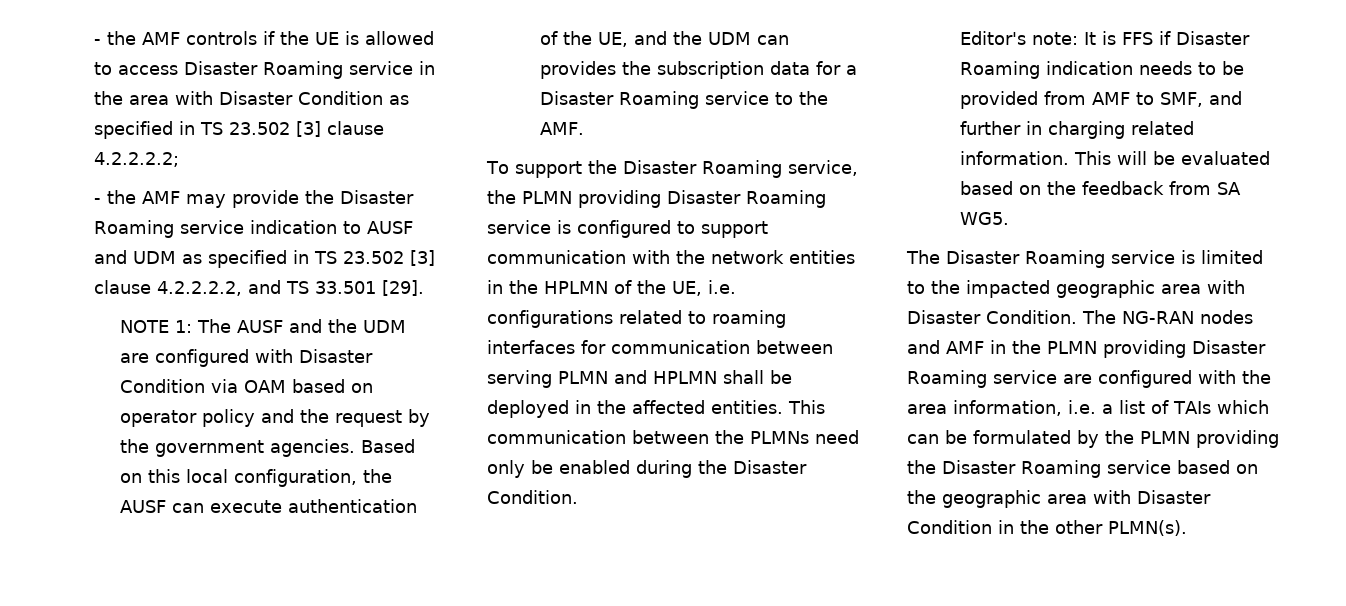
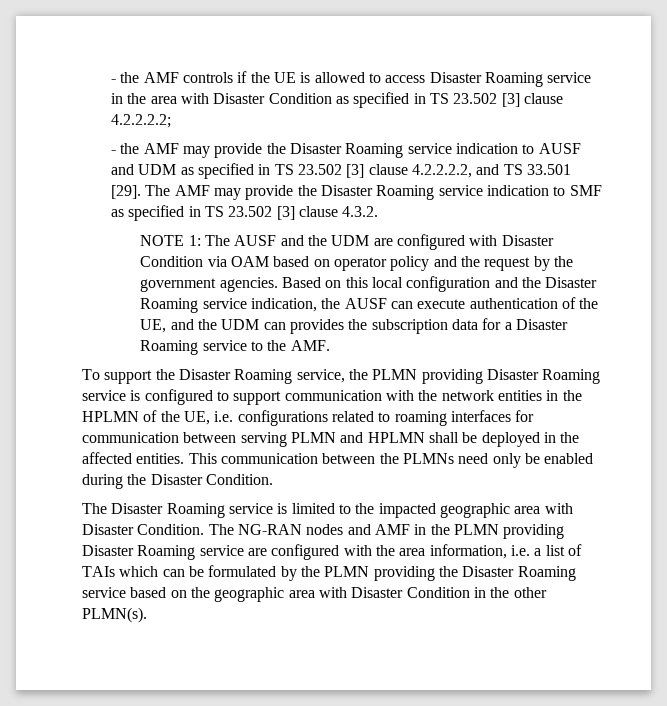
(424, 288) none -> [145,185,602,200] [111,205,379,221] The AMF may provide the Disaster Roaming service indication to SMF as specified in TS 23.502 [3] clause 4.3.2.
[234,469,358,487] configuration, -> [406,276,598,292] [140,298,317,313] configuration and the Disaster Roaming service indication,
[960,31,1251,45] [960,61,1245,79] [960,91,1243,109] [960,121,1195,139] [960,151,1271,165] [960,181,1242,195] [960,212,1010,225] // Editor's note: It is FFS if Disaster Roaming indication needs to be provided from AMF to SMF, and further in charging related information. This will be evaluated based on the feedback from SA WG5. -> (273, 479) none

